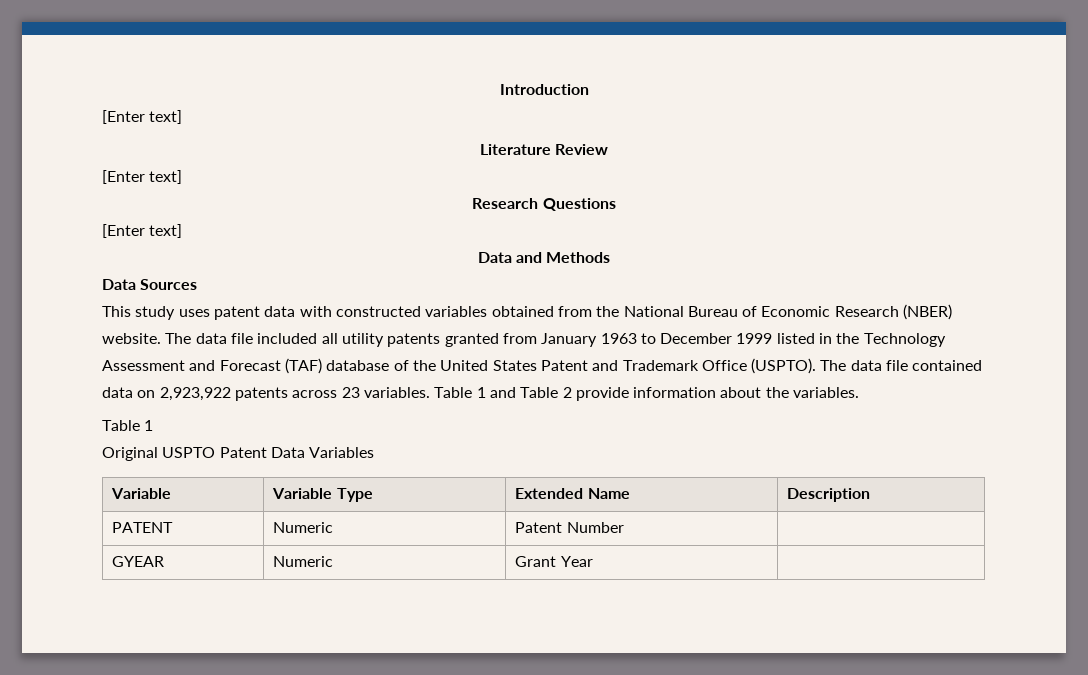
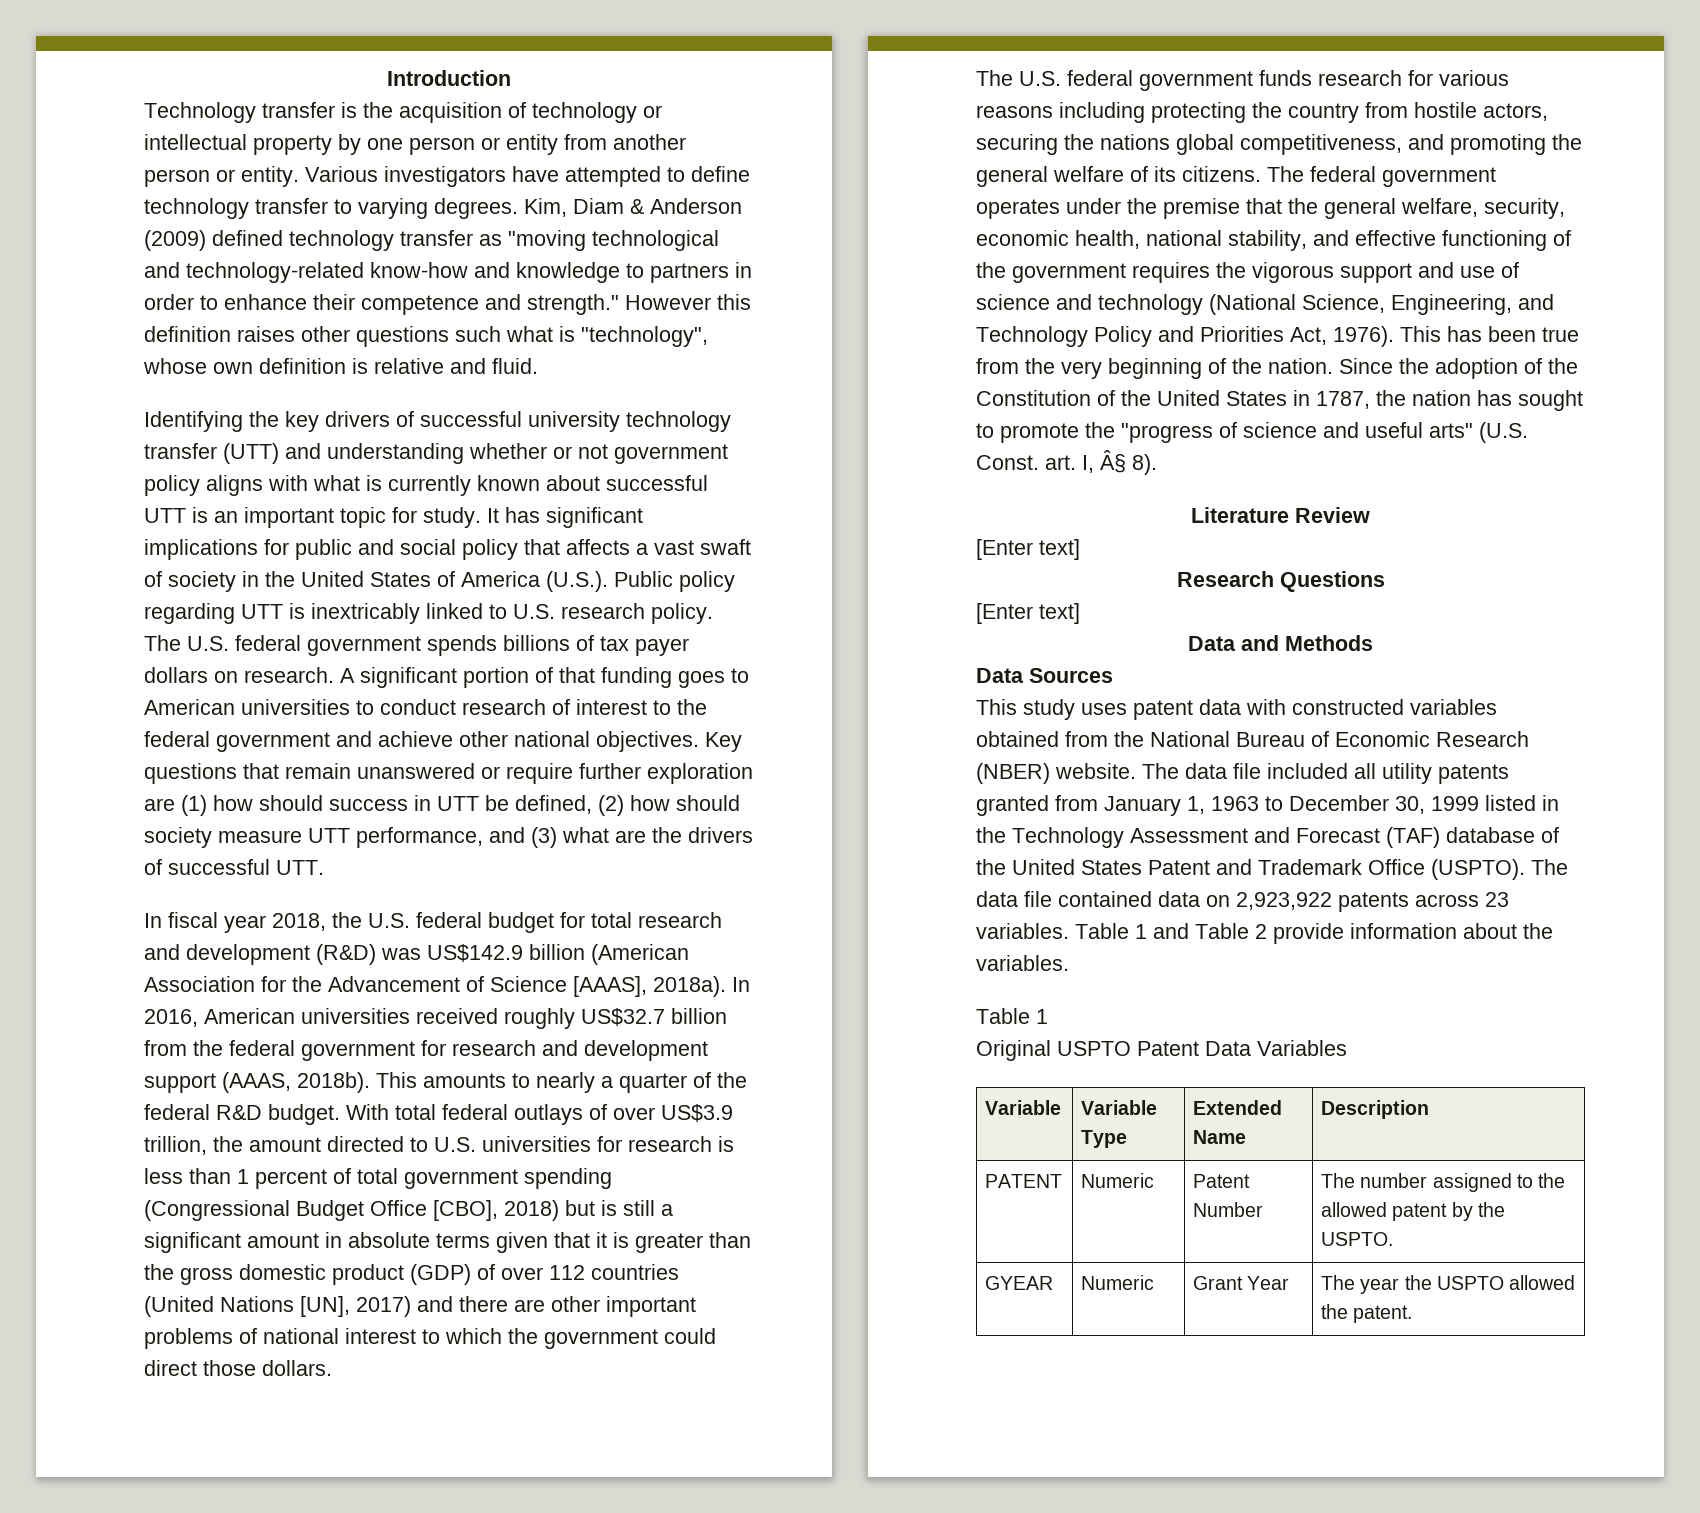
[102,110,183,124] [Enter text] -> [144,102,662,123] [144,134,686,155] [144,166,750,187] [144,198,742,219] [144,230,719,251] [144,262,752,283] [144,294,751,315] [144,326,708,347] [143,358,538,374] [144,411,731,432] [144,443,728,464] [144,475,708,496] [144,507,643,528] [144,539,751,560] [144,571,735,592] [144,603,713,624] [144,635,689,656] [144,667,749,688] [144,699,707,715] [144,731,742,752] [144,763,753,784] [144,795,740,816] [144,827,753,848] [144,859,324,875] [144,912,722,933] [144,944,689,965] [144,976,750,997] [144,1008,727,1029] [144,1040,708,1061] [144,1072,747,1093] [144,1104,733,1125] [144,1136,734,1155] [144,1168,612,1189] [144,1200,673,1221] [144,1232,751,1253] [144,1264,679,1285] [144,1296,696,1317] [144,1328,716,1349] [144,1360,332,1376] [976,70,1509,91] [976,102,1548,123] [976,134,1582,155] [976,166,1496,187] [976,198,1565,219] [976,230,1571,251] [976,262,1519,283] [976,294,1554,315] [976,326,1579,347] [976,358,1578,379] [976,390,1583,411] [976,422,1528,443] [976,450,1157,475] Technology transfer is the acquisition of technology or intellectual property by one person or entity from another person or entity. Various investigators have attempted to define technology transfer to varying degrees. Kim, Diam & Anderson (2009) defined technology transfer as "moving technological and technology-related know-how and knowledge to partners in order to enhance their competence and strength." However this definition raises other questions such what is "technology", whose own definition is relative and fluid. // Identifying the key drivers of successful university technology transfer (UTT) and understanding whether or not government policy aligns with what is currently known about successful UTT is an important topic for study. It has significant implications for public and social policy that affects a vast swaft of society in the United States of America (U.S.). Public policy regarding UTT is inextricably linked to U.S. research policy. The U.S. federal government spends billions of tax payer dollars on research. A significant portion of that funding goes to American universities to conduct research of interest to the federal government and achieve other national objectives. Key questions that remain unanswered or require further exploration are (1) how should success in UTT be defined, (2) how should society measure UTT performance, and (3) what are the drivers of successful UTT. // In fiscal year 2018, the U.S. federal budget for total research and development (R&D) was US$142.9 billion (American Association for the Advancement of Science [AAAS], 2018a). In 2016, American universities received roughly US$32.7 billion from the federal government for research and development support (AAAS, 2018b). This amounts to nearly a quarter of the federal R&D budget. With total federal outlays of over US$3.9 trillion, the amount directed to U.S. universities for research is less than 1 percent of total government spending (Congressional Budget Office [CBO], 2018) but is still a significant amount in absolute terms given that it is greater than the gross domestic product (GDP) of over 112 countries (United Nations [UN], 2017) and there are other important problems of national interest to which the government could direct those dollars. // The U.S. federal government funds research for various reasons including protecting the country from hostile actors, securing the nations global competitiveness, and promoting the general welfare of its citizens. The federal government operates under the premise that the general welfare, security, economic health, national stability, and effective functioning of the government requires the vigorous support and use of science and technology (National Science, Engineering, and Technology Policy and Priorities Act, 1976). This has been true from the very beginning of the nation. Since the adoption of the Constitution of the United States in 1787, the nation has sought to promote the "progress of science and useful arts" (U.S. Const. art. I, Â§ 8).
(598, 340) none -> [1187,796,1205,814] 1,
(733, 338) none -> [1395,796,1425,814] 30,
[112,556,165,567] [273,556,334,567] [515,556,593,567] // GYEAR | Numeric | Grant Year | -> [1321,1173,1566,1192] [1321,1202,1505,1221] [1321,1232,1394,1246] [985,1276,1054,1290] [1081,1275,1155,1290] [1193,1276,1290,1290] [1321,1275,1576,1294] [1321,1304,1413,1323] The number assigned to the allowed patent by the USPTO. // GYEAR | Numeric | Grant Year | The year the USPTO allowed the patent.

